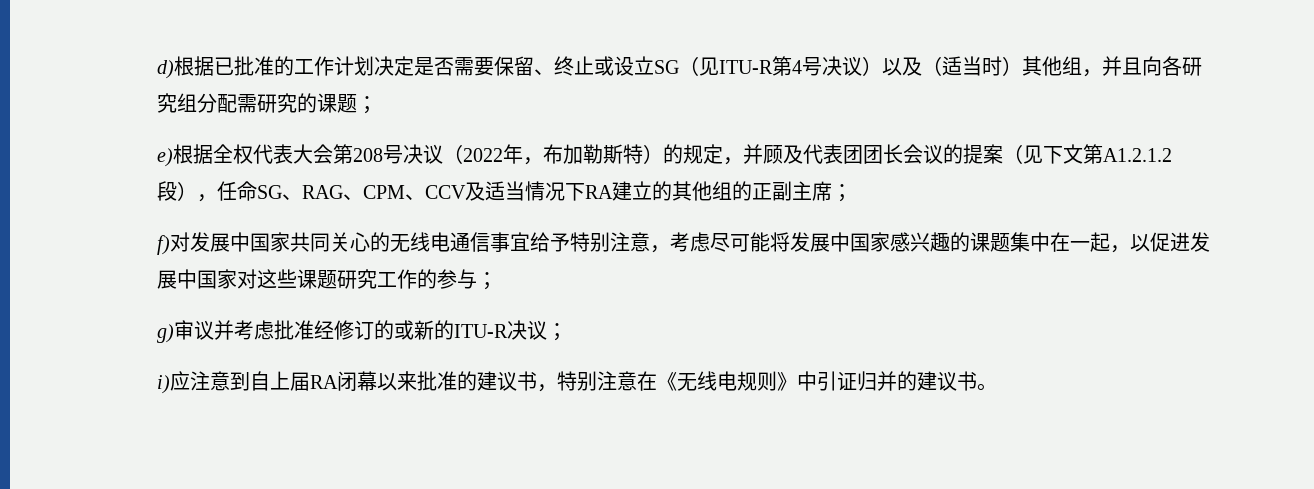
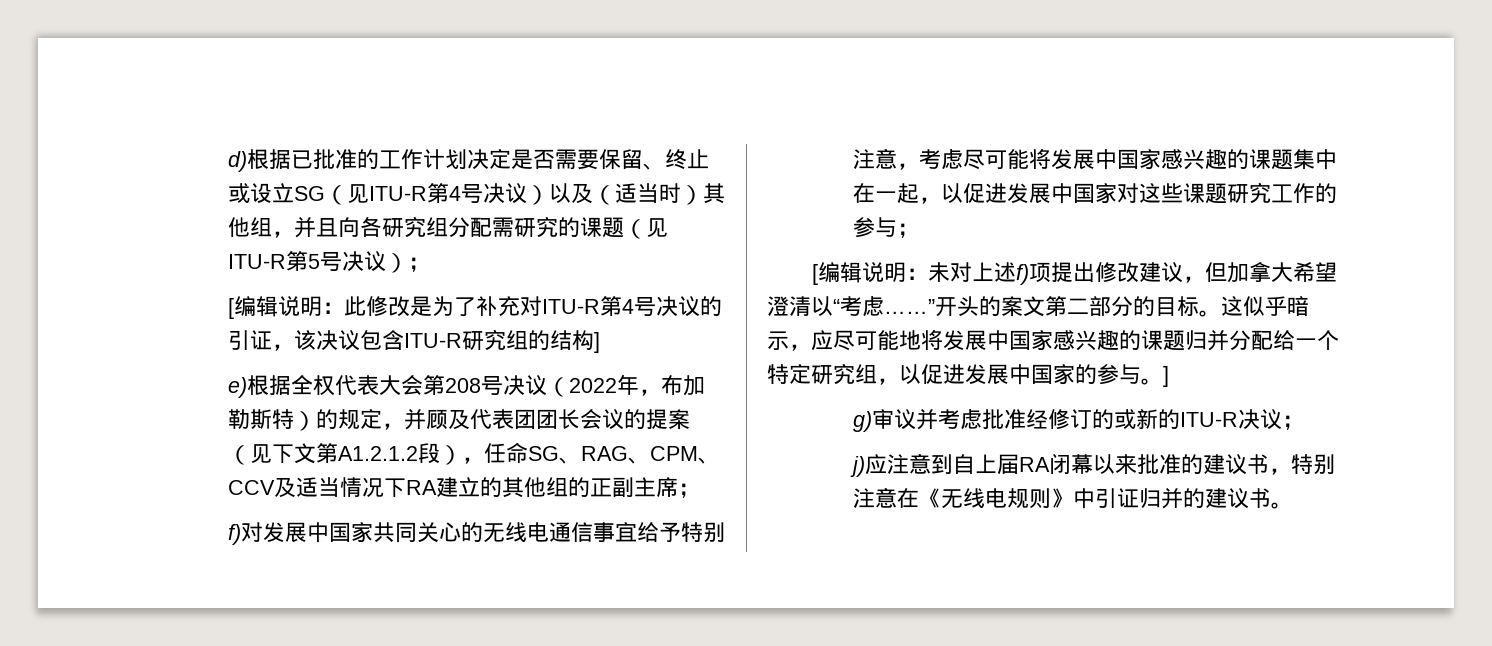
[356,96,377,114] ； -> [623,218,668,239] [227,251,430,273] [227,296,722,319] [227,329,600,353] （见ITU-R第5号决议）； // [编辑说明：此修改是为了补充对ITU-R第4号决议的引证，该决议包含ITU-R研究组的结构]
(497, 281) none -> [811,262,1337,285] [767,296,1309,317] [767,329,1339,351] [767,363,1169,387] // [编辑说明：未对上述f)项提出修改建议，但加拿大希望澄清以“考虑……”开头的案文第二部分的目标。这似乎暗示，应尽可能地将发展中国家感兴趣的课题归并分配给一个特定研究组，以促进发展中国家的参与。]
[156,375,170,394] i) -> [849,456,865,477] j)

